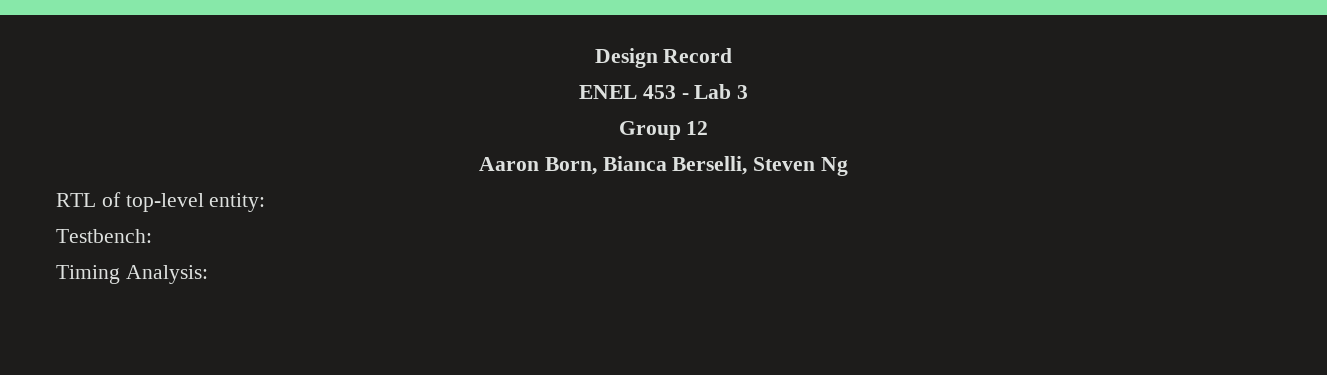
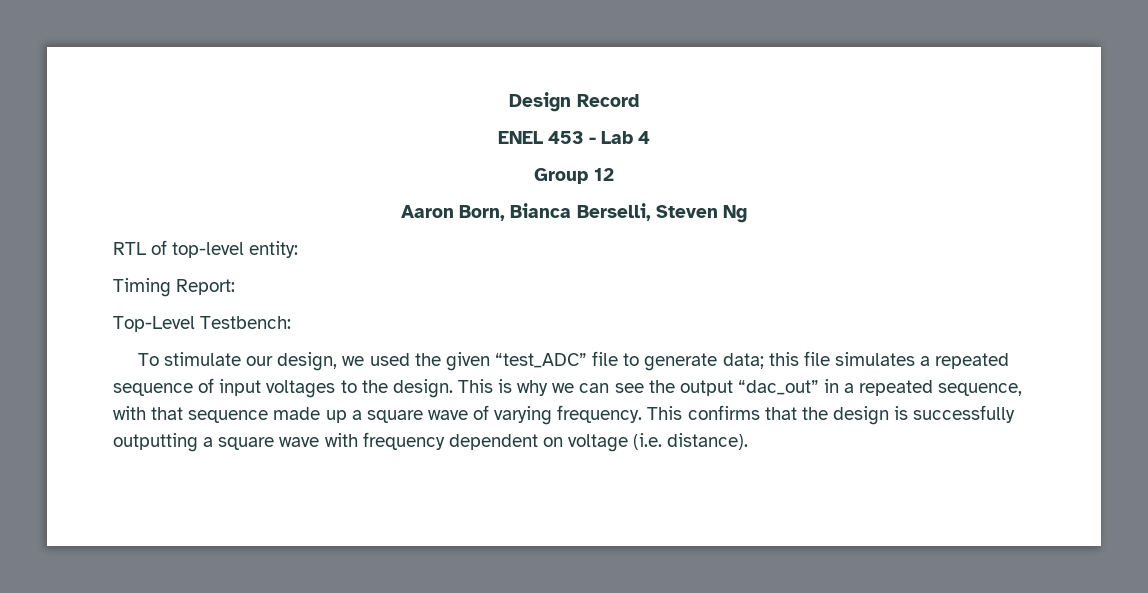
[737,85,749,99] 3 -> [638,131,651,144] 4
[56,229,152,243] [56,265,208,284] Testbench: // Timing Analysis: -> [113,278,236,297] [113,316,292,332] [137,351,1010,371] [113,378,1023,398] [113,405,1016,425] [113,432,749,452] Timing Report: // Top-Level Testbench: // To stimulate our design, we used the given “test_ADC” file to generate data; this file simulates a repeated sequence of input voltages to the design. This is why we can see the output “dac_out” in a repeated sequence, with that sequence made up a square wave of varying frequency. This confirms that the design is successfully outputting a square wave with frequency dependent on voltage (i.e. distance).

